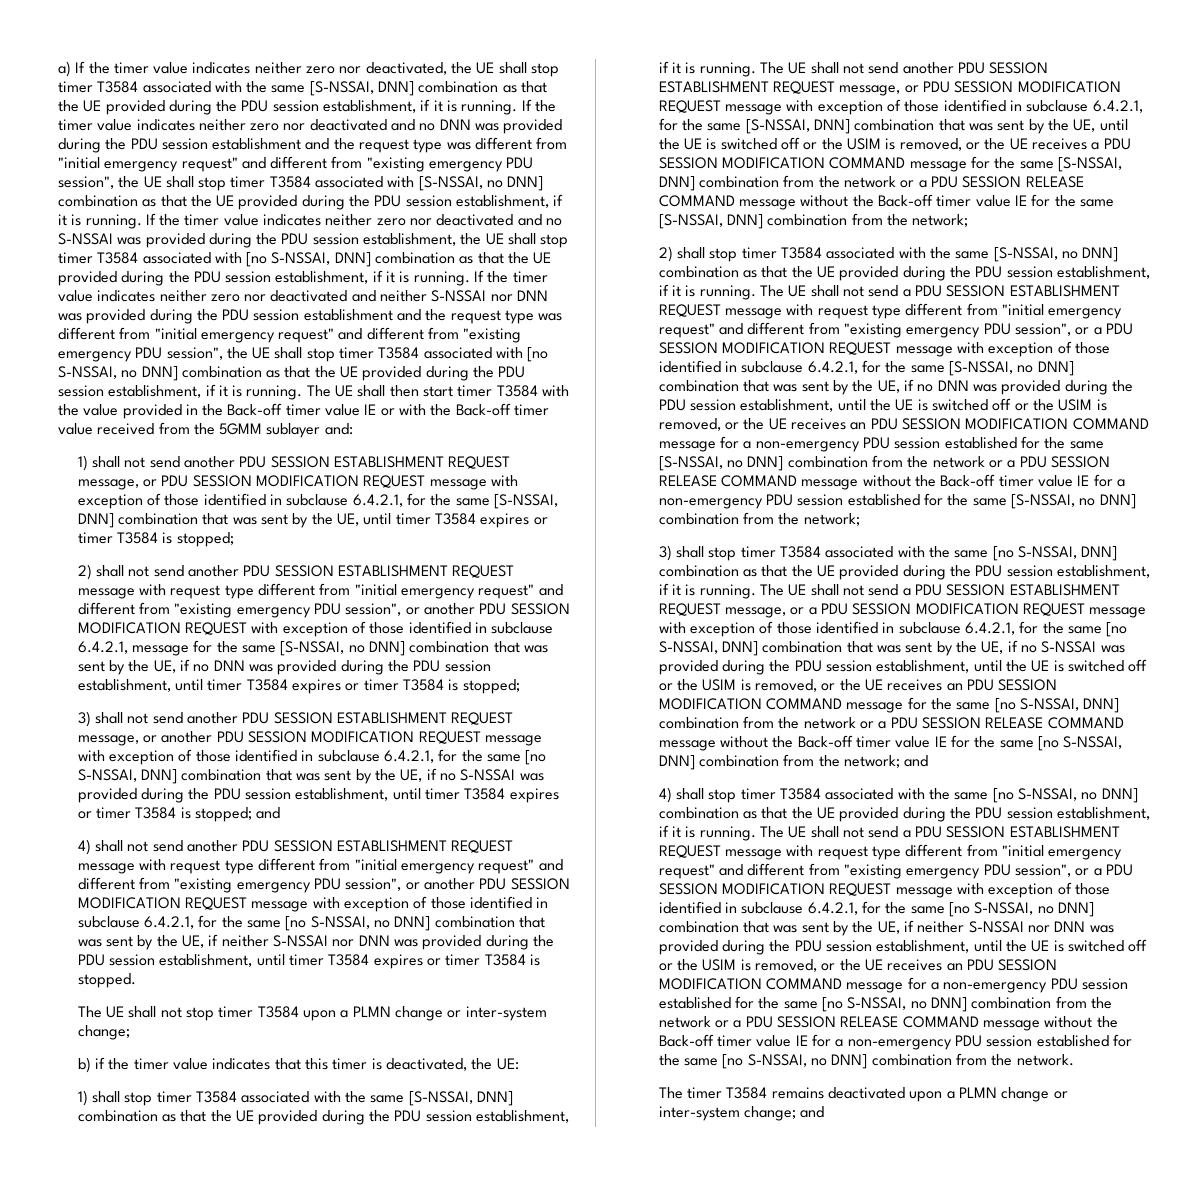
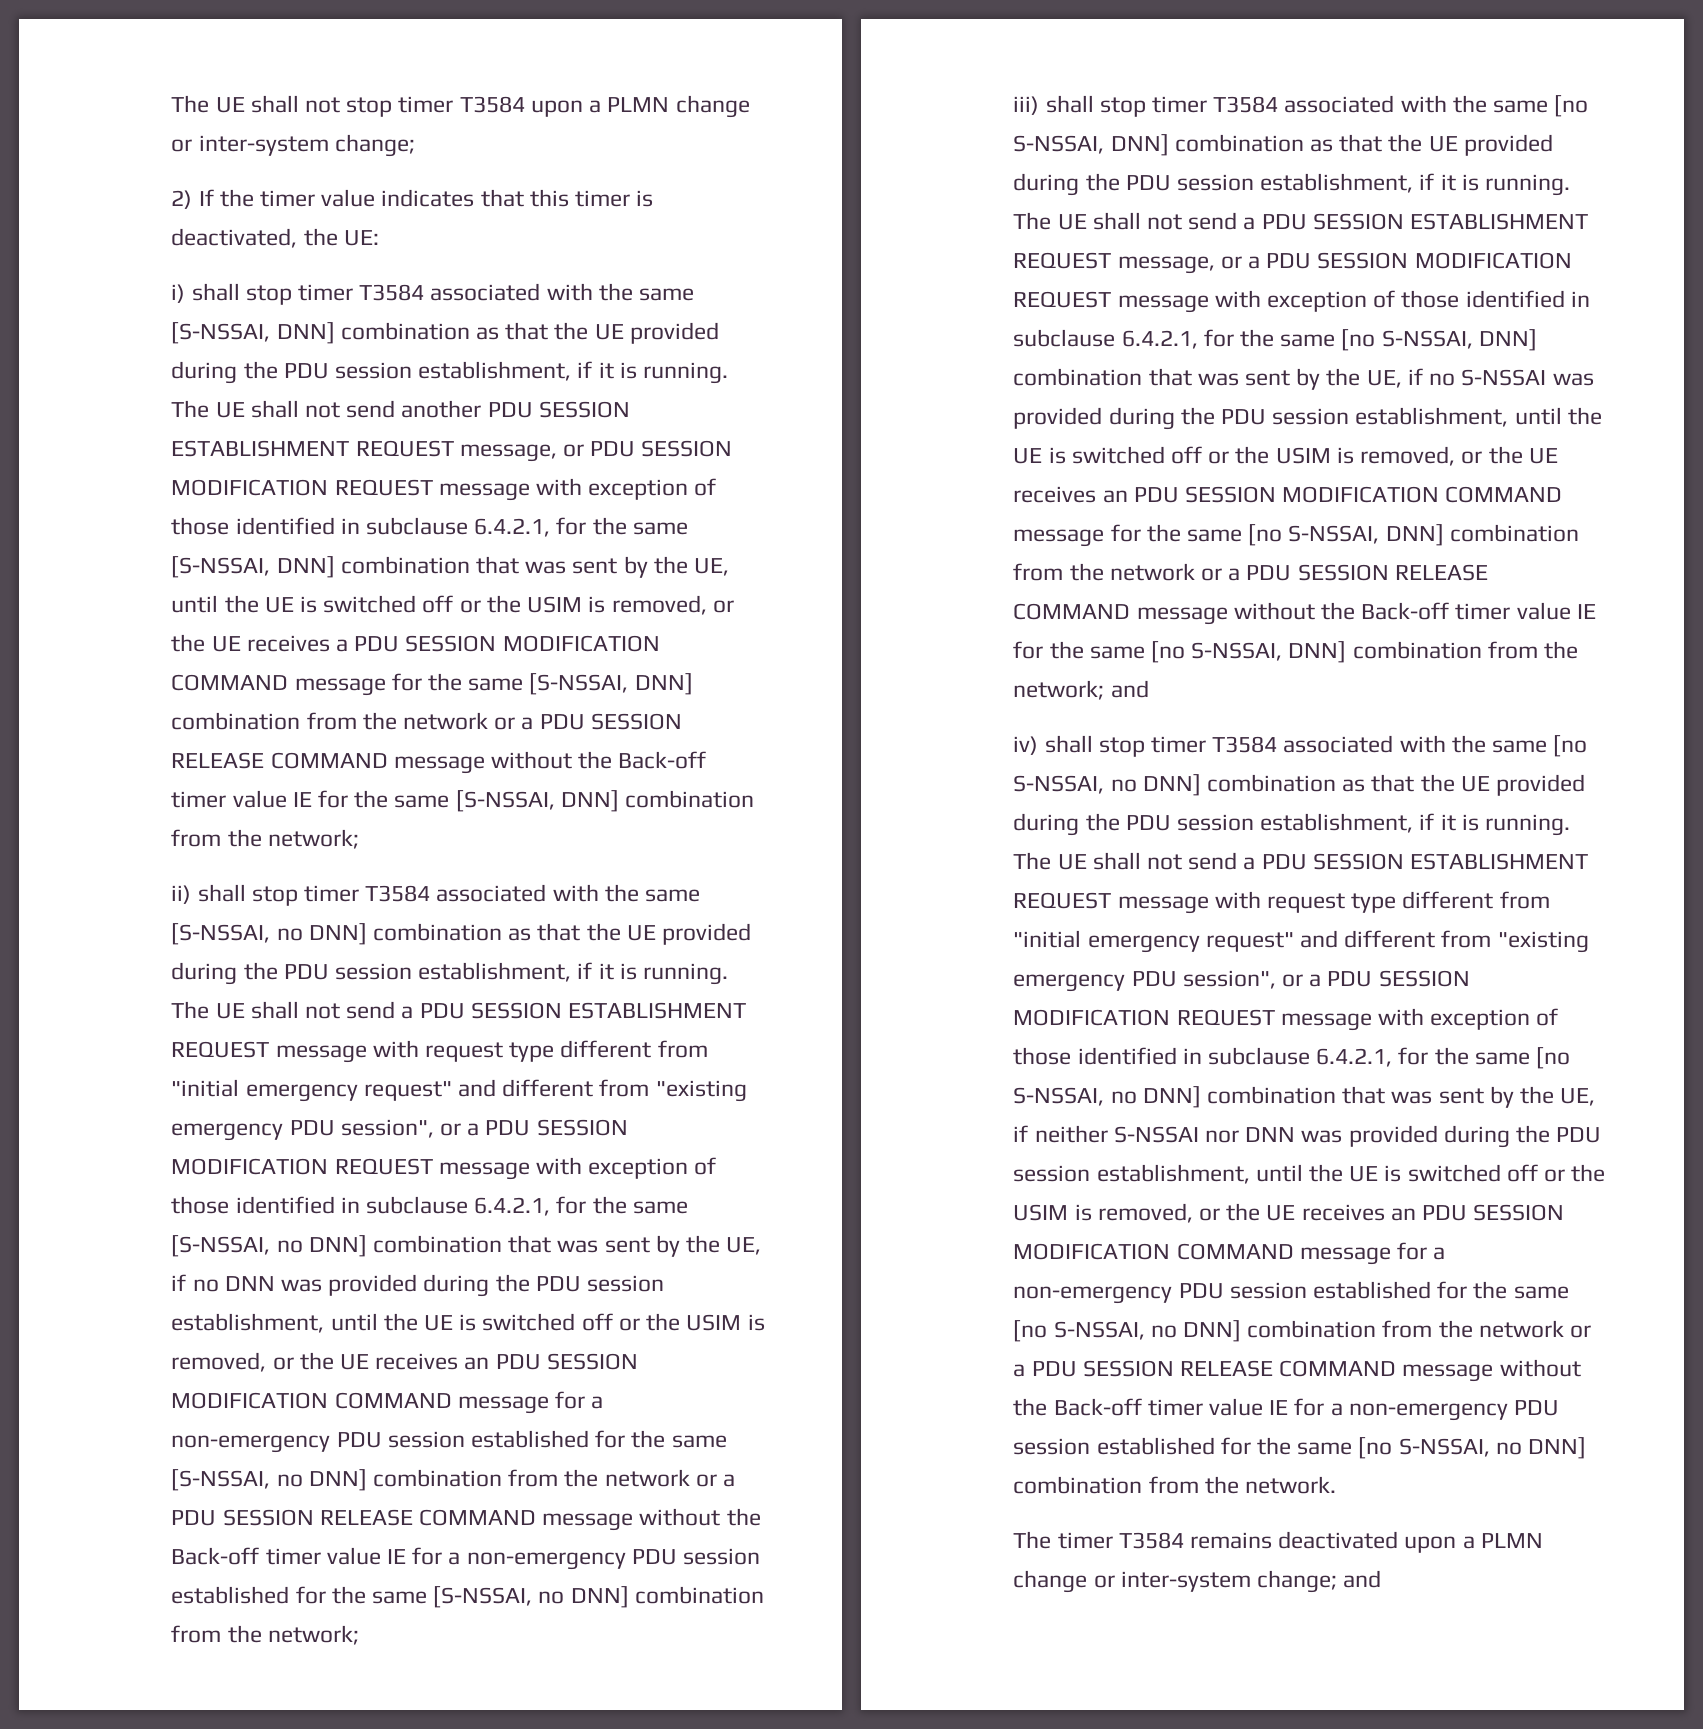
[57,61,560,77] [57,81,548,96] [57,99,557,115] [57,119,563,134] [57,137,568,153] [57,156,534,172] [57,176,544,191] [57,194,564,210] [57,213,563,229] [57,233,569,248] [57,252,552,267] [57,270,548,286] [57,290,549,302] [57,309,563,324] [57,327,522,343] [57,347,549,362] [57,366,526,381] [57,384,570,400] [57,403,550,419] [57,422,353,438] [77,455,511,471] [77,475,519,490] [77,493,558,509] [77,513,548,528] [77,532,234,547] [77,564,515,580] [77,583,563,599] [77,602,570,618] [77,621,554,637] [77,640,548,656] [77,659,491,675] [77,679,520,694] [77,711,514,727] [77,731,543,746] [77,749,547,765] [77,768,544,784] [77,788,559,803] [77,807,281,822] [77,839,514,855] [77,858,563,874] [77,877,570,893] [77,896,549,912] [77,915,545,931] [77,934,554,950] [77,954,540,969] [77,973,136,988] a) If the timer value indicates neither zero nor deactivated, the UE shall stop timer T3584 associated with the same [S-NSSAI, DNN] combination as that the UE provided during the PDU session establishment, if it is running. If the timer value indicates neither zero nor deactivated and no DNN was provided during the PDU session establishment and the request type was different from "initial emergency request" and different from "existing emergency PDU session", the UE shall stop timer T3584 associated with [S-NSSAI, no DNN] combination as that the UE provided during the PDU session establishment, if it is running. If the timer value indicates neither zero nor deactivated and no S-NSSAI was provided during the PDU session establishment, the UE shall stop timer T3584 associated with [no S-NSSAI, DNN] combination as that the UE provided during the PDU session establishment, if it is running. If the timer value indicates neither zero nor deactivated and neither S-NSSAI nor DNN was provided during the PDU session establishment and the request type was different from "initial emergency request" and different from "existing emergency PDU session", the UE shall stop timer T3584 associated with [no S-NSSAI, no DNN] combination as that the UE provided during the PDU session establishment, if it is running. The UE shall then start timer T3584 with the value provided in the Back-off timer value IE or with the Back-off timer value received from the 5GMM sublayer and: // 1) shall not send another PDU SESSION ESTABLISHMENT REQUEST message, or PDU SESSION MODIFICATION REQUEST message with exception of those identified in subclause 6.4.2.1, for the same [S-NSSAI, DNN] combination that was sent by the UE, until timer T3584 expires or timer T3584 is stopped; // 2) shall not send another PDU SESSION ESTABLISHMENT REQUEST message with request type different from "initial emergency request" and different from "existing emergency PDU session", or another PDU SESSION MODIFICATION REQUEST with exception of those identified in subclause 6.4.2.1, message for the same [S-NSSAI, no DNN] combination that was sent by the UE, if no DNN was provided during the PDU session establishment, until timer T3584 expires or timer T3584 is stopped; // 3) shall not send another PDU SESSION ESTABLISHMENT REQUEST message, or another PDU SESSION MODIFICATION REQUEST message with exception of those identified in subclause 6.4.2.1, for the same [no S-NSSAI, DNN] combination that was sent by the UE, if no S-NSSAI was provided during the PDU session establishment, until timer T3584 expires or timer T3584 is stopped; and // 4) shall not send another PDU SESSION ESTABLISHMENT REQUEST message with request type different from "initial emergency request" and different from "existing emergency PDU session", or another PDU SESSION MODIFICATION REQUEST message with exception of those identified in subclause 6.4.2.1, for the same [no S-NSSAI, no DNN] combination that was sent by the UE, if neither S-NSSAI nor DNN was provided during the PDU session establishment, until timer T3584 expires or timer T3584 is stopped. // -> (171, 104) none
[77,1057,106,1073] b) if -> [171,189,214,209] 2) If
[77,1090,88,1106] 1) -> [171,284,186,303] i)
[658,246,673,262] 2) -> [171,885,192,904] ii)
[658,545,672,561] 3) -> [1013,96,1040,115] iii)
[658,787,672,803] 4) -> [1013,736,1039,755] iv)

